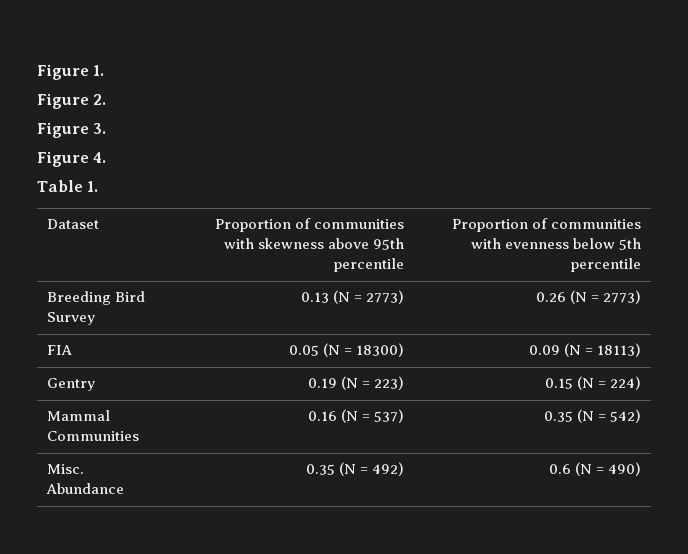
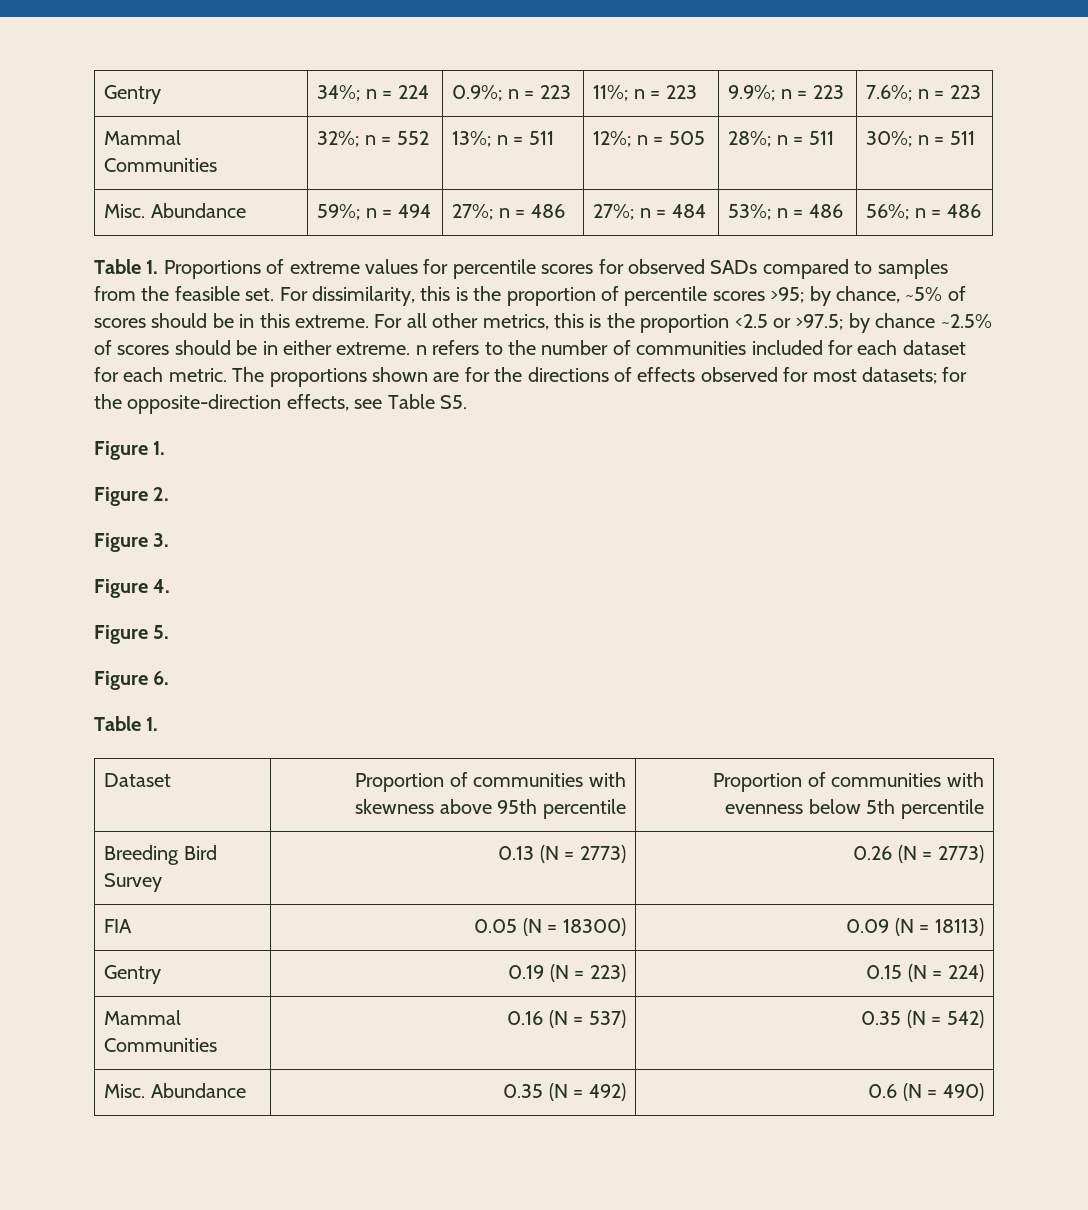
(37, 72) none -> [104,85,162,104] [317,85,429,101] [452,85,571,101] [593,85,697,101] [728,85,844,101] [866,85,981,101] [104,130,182,145] [104,158,218,172] [317,131,429,147] [452,131,554,147] [593,131,705,147] [728,131,834,147] [866,131,975,147] [104,203,246,218] [317,204,431,220] [452,204,565,220] [593,204,706,220] [728,204,843,220] [866,204,981,220] [94,259,948,279] [94,286,966,306] [94,313,992,333] [94,340,966,355] [94,367,968,387] [94,394,467,414] Gentry | 34%; n = 224 | 0.9%; n = 223 | 11%; n = 223 | 9.9%; n = 223 | 7.6%; n = 223 // Mammal Communities | 32%; n = 552 | 13%; n = 511 | 12%; n = 505 | 28%; n = 511 | 30%; n = 511 // Misc. Abundance | 59%; n = 494 | 27%; n = 486 | 27%; n = 484 | 53%; n = 486 | 56%; n = 486 // Table 1. Proportions of extreme values for percentile scores for observed SADs compared to samples from the feasible set. For dissimilarity, this is the proportion of percentile scores >95; by chance, ~5% of scores should be in this extreme. For all other metrics, this is the proportion <2.5 or >97.5; by chance ~2.5% of scores should be in either extreme. n refers to the number of communities included for each dataset for each metric. The proportions shown are for the directions of effects observed for most datasets; for the opposite-direction effects, see Table S5. //
(107, 157) none -> [94,625,170,644] [94,671,170,690] // Figure 5. // Figure 6.

